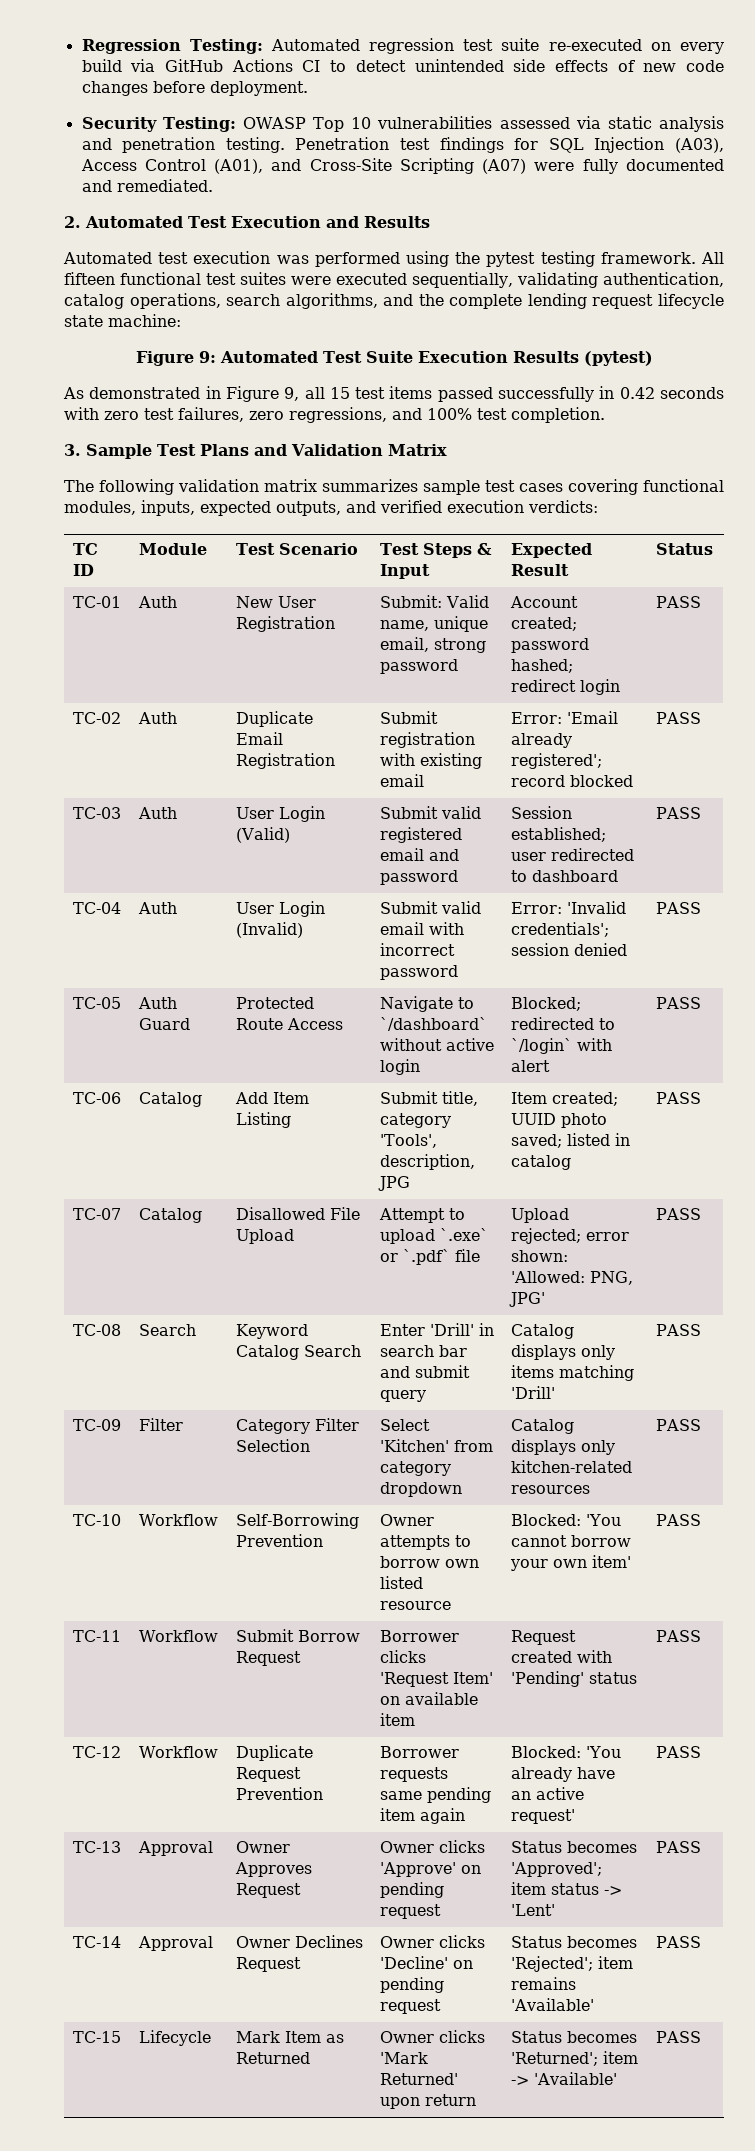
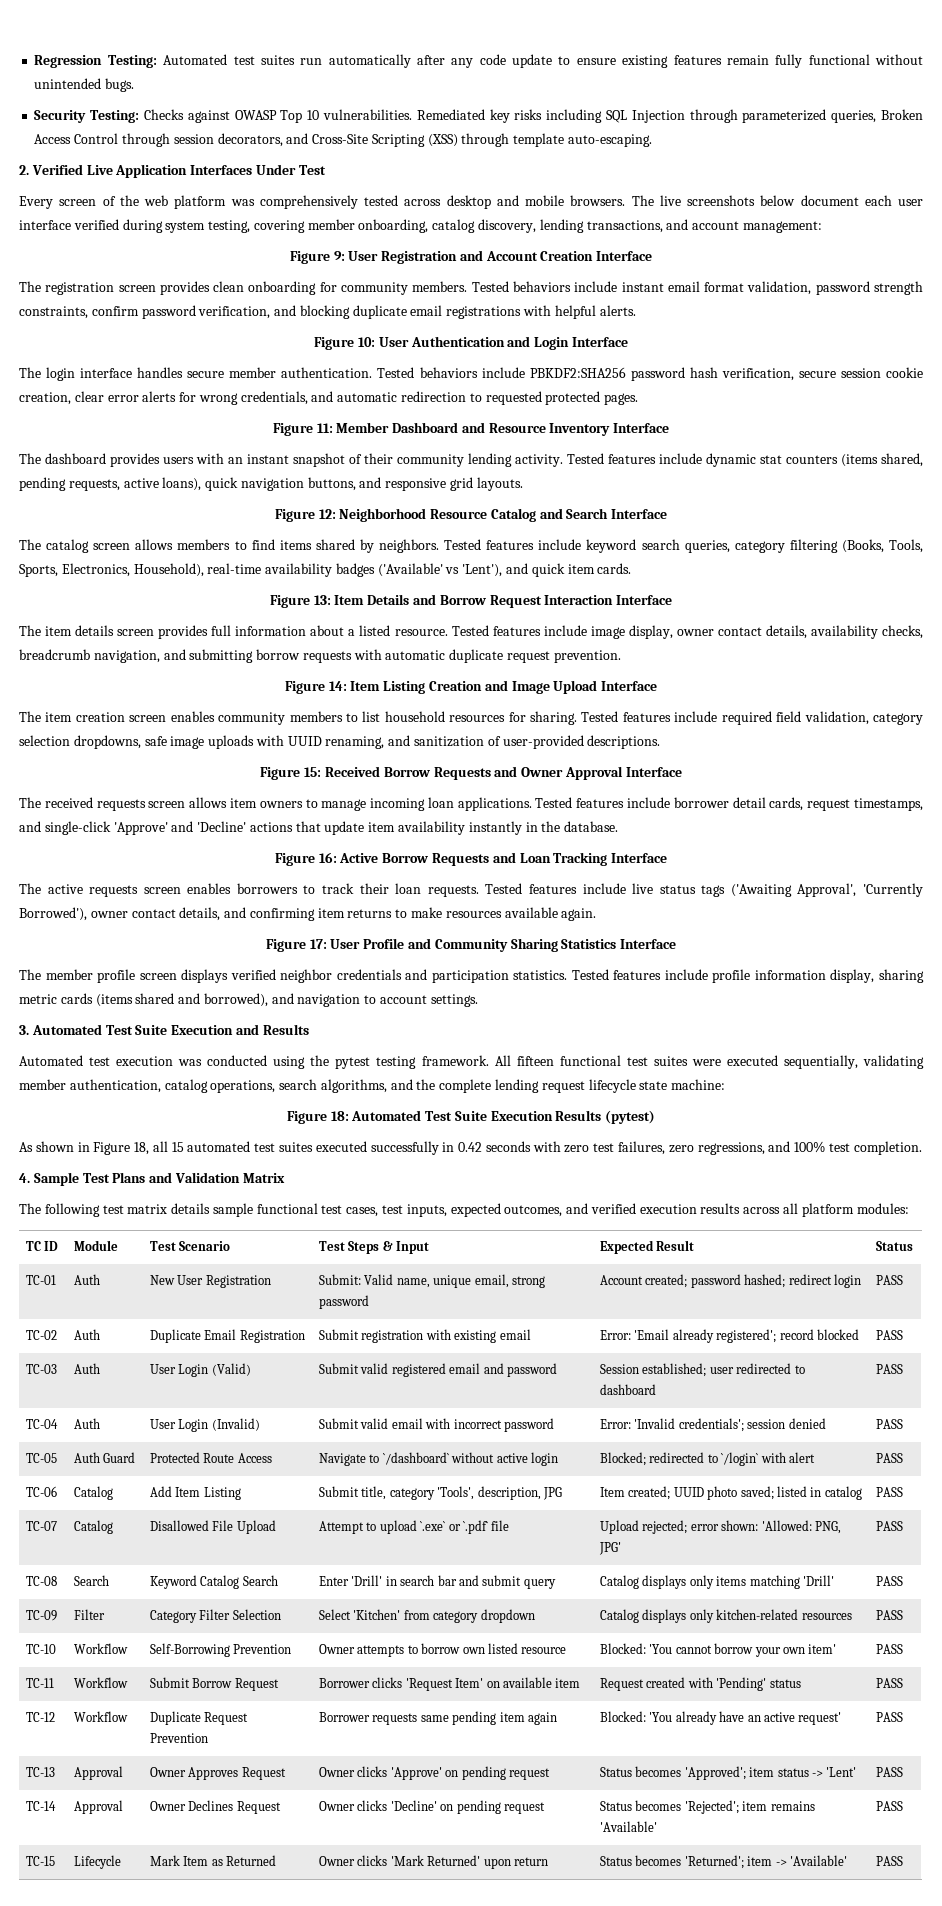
[369,38,724,54] [81,59,724,72] [81,81,308,96] regression test suite re-executed on every build via GitHub Actions CI to detect unintended side effects of new code changes before deployment. -> [233,54,924,68] [34,78,135,92] test suites run automatically after any code update to ensure existing features remain fully functional without unintended bugs.
(236, 124) none -> [144,109,230,123] Checks against
[377,116,724,132] [81,137,725,153] [80,158,724,174] [81,179,213,192] [64,216,227,228] vulnerabilities assessed via static analysis and penetration testing. Penetration test findings for SQL Injection (A03), Access Control (A01), and Cross-Site Scripting (A07) were fully documented and remediated. // 2. Automated Test -> [323,109,923,123] [34,133,652,147] [19,164,326,178] [19,195,923,209] [19,219,822,233] [289,250,653,264] [19,281,923,295] [19,305,636,319] [314,336,628,350] [19,367,923,381] [19,391,639,405] [272,422,670,436] [19,453,923,467] [19,477,523,491] [274,508,668,522] [19,539,924,553] [19,563,632,577] [269,594,673,608] [19,625,923,639] [19,649,621,663] [284,680,658,694] [19,711,924,725] [19,735,661,749] [260,766,682,780] [19,797,923,811] [19,821,619,835] [274,852,668,866] [19,883,923,897] [19,907,597,921] [265,938,677,952] [19,969,924,983] [19,993,478,1007] [19,1024,168,1035] vulnerabilities. Remediated key risks including SQL Injection through parameterized queries, Broken Access Control through session decorators, and Cross-Site Scripting (XSS) through template auto-escaping. // 2. Verified Live Application Interfaces Under Test // Every screen of the web platform was comprehensively tested across desktop and mobile browsers. The live screenshots below document each user interface verified during system testing, covering member onboarding, catalog discovery, lending transactions, and account management: // Figure 9: User Registration and Account Creation Interface // The registration screen provides clean onboarding for community members. Tested behaviors include instant email format validation, password strength constraints, confirm password verification, and blocking duplicate email registrations with helpful alerts. // Figure 10: User Authentication and Login Interface // The login interface handles secure member authentication. Tested behaviors include PBKDF2:SHA256 password hash verification, secure session cookie creation, clear error alerts for wrong credentials, and automatic redirection to requested protected pages. // Figure 11: Member Dashboard and Resource Inventory Interface // The dashboard provides users with an instant snapshot of their community lending activity. Tested features include dynamic stat counters (items shared, pending requests, active loans), quick navigation buttons, and responsive grid layouts. // Figure 12: Neighborhood Resource Catalog and Search Interface // The catalog screen allows members to find items shared by neighbors. Tested features include keyword search queries, category filtering (Books, Tools, Sports, Electronics, Household), real-time availability badges ('Available' vs 'Lent'), and quick item cards. // Figure 13: Item Details and Borrow Request Interaction Interface // The item details screen provides full information about a listed resource. Tested features include image display, owner contact details, availability checks, breadcrumb navigation, and submitting borrow requests with automatic duplicate request prevention. // Figure 14: Item Listing Creation and Image Upload Interface // The item creation screen enables community members to list household resources for sharing. Tested features include required field validation, category selection dropdowns, safe image uploads with UUID renaming, and sanitization of user-provided descriptions. // Figure 15: Received Borrow Requests and Owner Approval Interface // The received requests screen allows item owners to manage incoming loan applications. Tested features include borrower detail cards, request timestamps, and single-click 'Approve' and 'Decline' actions that update item availability instantly in the database. // Figure 16: Active Borrow Requests and Loan Tracking Interface // The active requests screen enables borrowers to track their loan requests. Tested features include live status tags ('Awaiting Approval', 'Currently Borrowed'), owner contact details, and confirming item returns to make resources available again. // Figure 17: User Profile and Community Sharing Statistics Interface // The member profile screen displays verified neighbor credentials and participation statistics. Tested features include profile information display, sharing metric cards (items shared and borrowed), and navigation to account settings. // 3. Automated Test Suite
[314,252,400,267] performed -> [207,1055,268,1066] conducted
(598, 280) none -> [19,1079,66,1090] member
[198,351,216,363] 9: -> [330,1111,349,1121] 18:
[89,387,201,399] demonstrated -> [35,1141,74,1152] shown
[284,387,300,401] 9, -> [134,1142,150,1155] 18,
[355,386,493,402] test items passed -> [187,1141,367,1152] automated test suites executed
[64,444,81,456] 3. -> [19,1173,30,1183] 4.
[178,479,724,495] [64,501,136,515] validation matrix summarizes sample test cases covering functional modules, -> [102,1203,404,1217] test matrix details sample functional test cases, test
[276,501,341,516] outputs, -> [504,1205,563,1217] outcomes,
[528,500,598,513] verdicts: -> [700,1203,909,1217] results across all platform modules:

